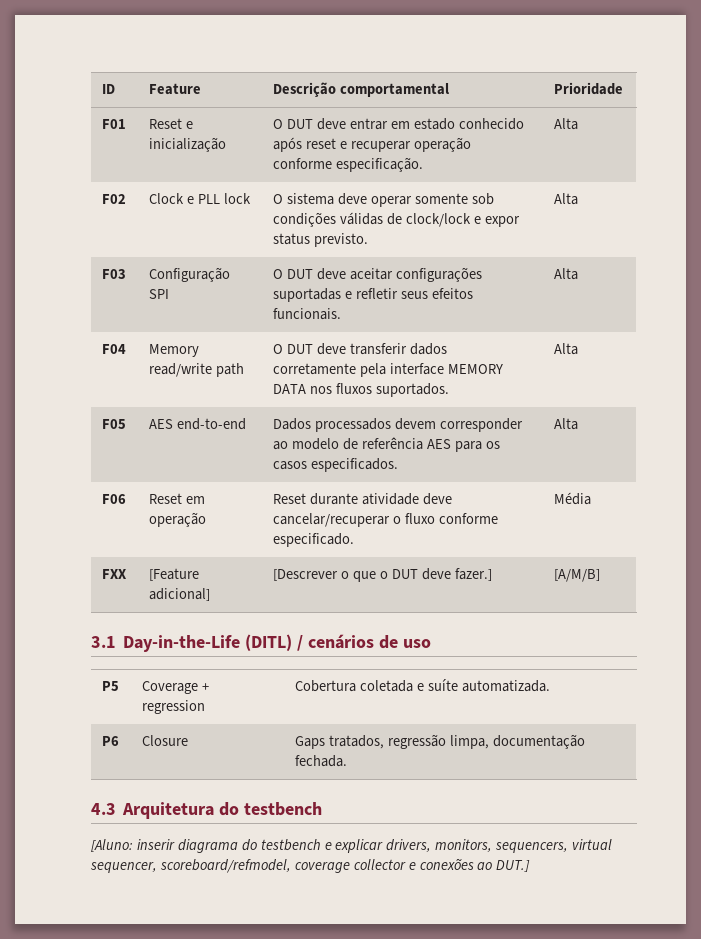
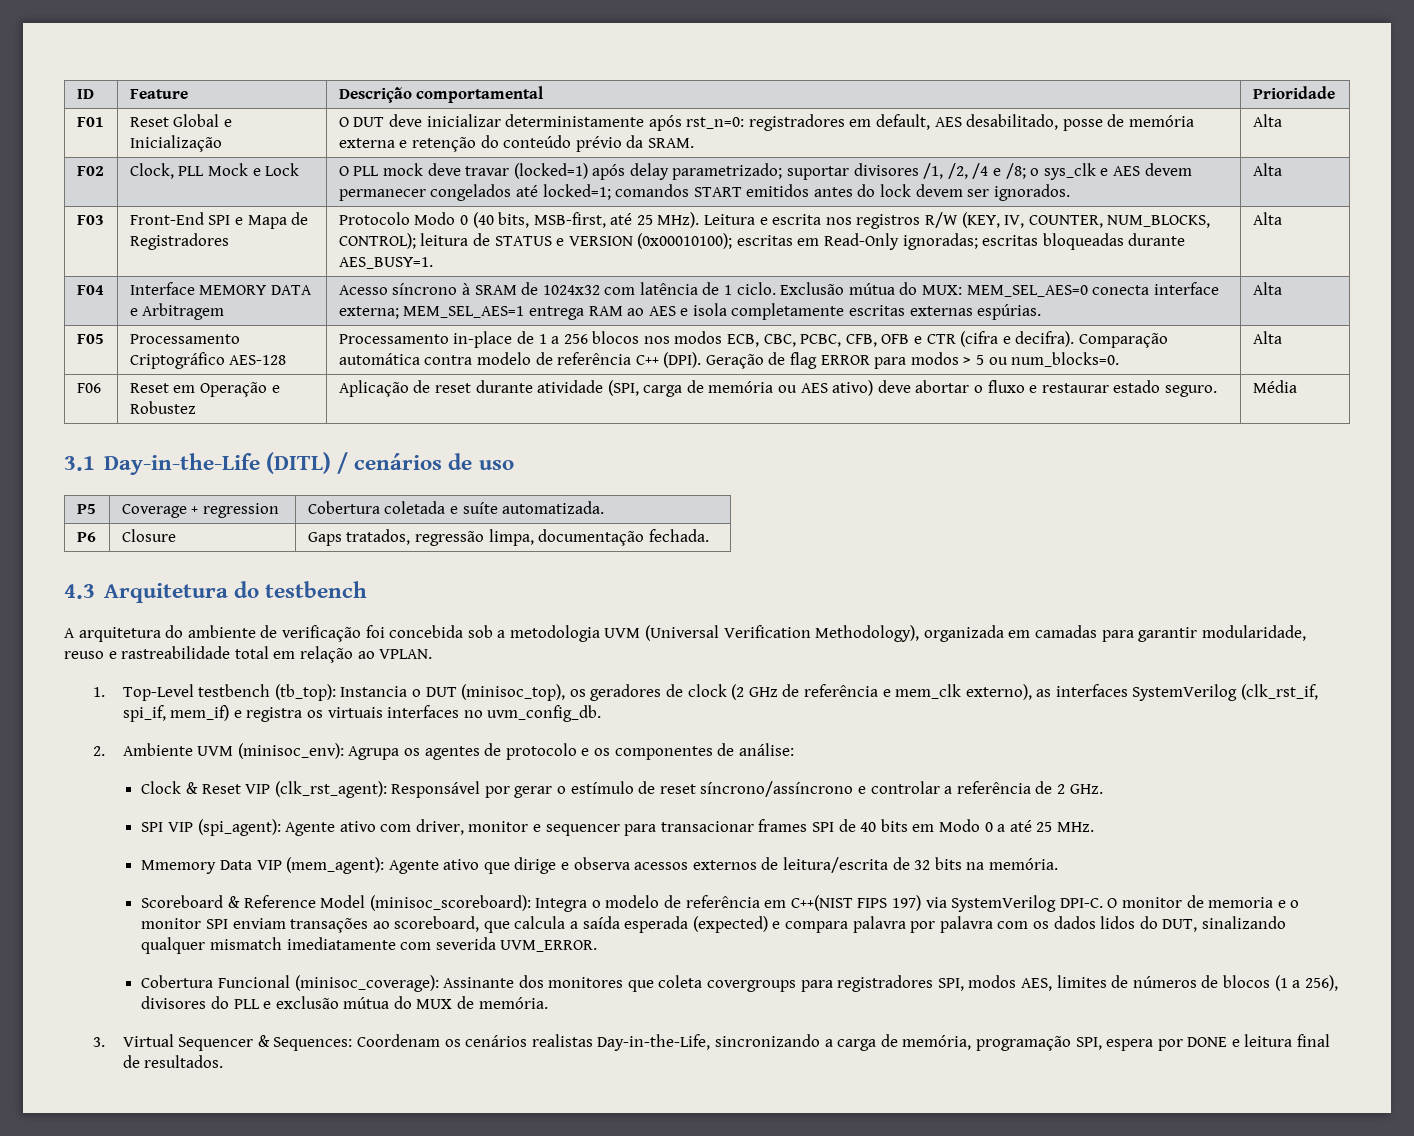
[186,121,194,129] [149,137,227,152] [273,118,524,130] [273,137,471,152] [273,157,424,172] [554,118,579,130] [102,194,127,204] [149,193,251,204] [273,193,494,207] [273,212,520,227] [273,233,369,247] e inicialização | O DUT deve entrar em estado conhecido após reset e recuperar operação conforme especificação. | Alta // F02 | Clock e PLL lock | O sistema deve operar somente sob condições válidas de clock/lock e expor status previsto. -> [173,114,232,127] [129,135,222,152] [338,114,1195,131] [338,135,694,152] [1252,114,1282,127] [76,166,104,176] [129,163,300,179] [338,163,1192,180] [338,184,1070,201] Global e Inicialização | O DUT deve inicializar deterministamente após rst_n=0: registradores em default, AES desabilitado, posse de memória externa e retenção do conteúdo prévio da SRAM. | Alta // F02 | Clock, PLL Mock e Lock | O PLL mock deve travar (locked=1) após delay parametrizado; suportar divisores /1, /2, /4 e /8; o sys_clk e AES devem permanecer congelados até locked=1; comandos START emitidos antes do lock devem ser ignorados.
[149,267,231,282] [149,289,170,299] [273,267,482,282] [273,288,473,302] [273,308,342,320] [554,268,579,280] [102,344,127,354] [149,344,200,357] [149,363,245,377] [273,343,447,355] [273,363,503,377] [273,383,449,397] [554,343,579,355] [102,419,127,429] [149,418,247,430] [273,418,523,432] [273,437,500,452] [273,458,399,472] [554,418,579,430] [102,494,127,504] [149,493,206,504] [149,512,207,527] [273,493,452,505] [273,513,498,527] [273,533,355,547] [554,492,592,505] [102,569,128,579] [149,568,200,581] [149,588,211,601] [273,568,492,582] [554,569,601,582] Configuração SPI | O DUT deve aceitar configurações suportadas e refletir seus efeitos funcionais. | Alta // F04 | Memory read/write path | O DUT deve transferir dados corretamente pela interface MEMORY DATA nos fluxos suportados. | Alta // F05 | AES end-to-end | Dados processados devem corresponder ao modelo de referência AES para os casos especificados. | Alta // F06 | Reset em operação | Reset durante atividade deve cancelar/recuperar o fluxo conforme especificado. | Média // FXX | [Feature adicional] | [Descrever o que o DUT deve fazer.] | [A/M/B] -> [129,212,309,229] [129,233,229,250] [338,212,1211,229] [338,233,1186,250] [338,257,433,269] [1252,212,1282,225] [76,285,104,295] [129,282,312,295] [129,303,225,320] [338,282,1219,297] [338,303,1042,320] [1252,282,1282,295] [76,334,104,344] [129,334,240,344] [129,352,287,369] [338,331,1168,348] [338,352,1120,369] [1252,331,1282,344] [76,383,101,393] [129,382,280,397] [129,401,196,414] [338,380,1217,397] [1252,380,1297,393] Front-End SPI e Mapa de Registradores | Protocolo Modo 0 (40 bits, MSB-first, até 25 MHz). Leitura e escrita nos registros R/W (KEY, IV, COUNTER, NUM_BLOCKS, CONTROL); leitura de STATUS e VERSION (0x00010100); escritas em Read-Only ignoradas; escritas bloqueadas durante AES_BUSY=1. | Alta // F04 | Interface MEMORY DATA e Arbitragem | Acesso síncrono à SRAM de 1024x32 com latência de 1 ciclo. Exclusão mútua do MUX: MEM_SEL_AES=0 conecta interface externa; MEM_SEL_AES=1 entrega RAM ao AES e isola completamente escritas externas espúrias. | Alta // F05 | Processamento Criptográfico AES-128 | Processamento in-place de 1 a 256 blocos nos modos ECB, CBC, PCBC, CFB, OFB e CTR (cifra e decifra). Comparação automática contra modelo de referência C++ (DPI). Geração de flag ERROR para modos > 5 ou num_blocks=0. | Alta // F06 | Reset em Operação e Robustez | Aplicação de reset durante atividade (SPI, carga de memória ou AES ativo) deve abortar o fluxo e restaurar estado seguro. | Média
[91,839,613,853] [90,858,531,873] [Aluno: inserir diagrama do testbench e explicar drivers, monitors, sequencers, virtual sequencer, scoreboard/refmodel, coverage collector e conexões ao DUT.] -> [64,625,1306,642] [64,646,433,663] [93,684,1319,701] [122,705,602,722] [93,743,794,760] [141,781,1103,798] [141,819,1094,836] [141,857,1058,874] [141,895,1300,912] [141,916,1286,933] [141,937,598,954] [141,975,1338,992] [141,996,548,1009] [93,1034,1331,1051] [122,1055,224,1068] A arquitetura do ambiente de verificação foi concebida sob a metodologia UVM (Universal Verification Methodology), organizada em camadas para garantir modularidade, reuso e rastreabilidade total em relação ao VPLAN. // 1. Top-Level testbench (tb_top): Instancia o DUT (minisoc_top), os geradores de clock (2 GHz de referência e mem_clk externo), as interfaces SystemVerilog (clk_rst_if, spi_if, mem_if) e registra os virtuais interfaces no uvm_config_db. // 2. Ambiente UVM (minisoc_env): Agrupa os agentes de protocolo e os componentes de análise: // Clock & Reset VIP (clk_rst_agent): Responsável por gerar o estímulo de reset síncrono/assíncrono e controlar a referência de 2 GHz. // SPI VIP (spi_agent): Agente ativo com driver, monitor e sequencer para transacionar frames SPI de 40 bits em Modo 0 a até 25 MHz. // Mmemory Data VIP (mem_agent): Agente ativo que dirige e observa acessos externos de leitura/escrita de 32 bits na memória. // Scoreboard & Reference Model (minisoc_scoreboard): Integra o modelo de referência em C++(NIST FIPS 197) via SystemVerilog DPI-C. O monitor de memoria e o monitor SPI enviam transações ao scoreboard, que calcula a saída esperada (expected) e compara palavra por palavra com os dados lidos do DUT, sinalizando qualquer mismatch imediatamente com severida UVM_ERROR. // Cobertura Funcional (minisoc_coverage): Assinante dos monitores que coleta covergroups para registradores SPI, modos AES, limites de números de blocos (1 a 256), divisores do PLL e exclusão mútua do MUX de memória. // 3. Virtual Sequencer & Sequences: Coordenam os cenários realistas Day-in-the-Life, sincronizando a carga de memória, programação SPI, espera por DONE e leitura final de resultados.

